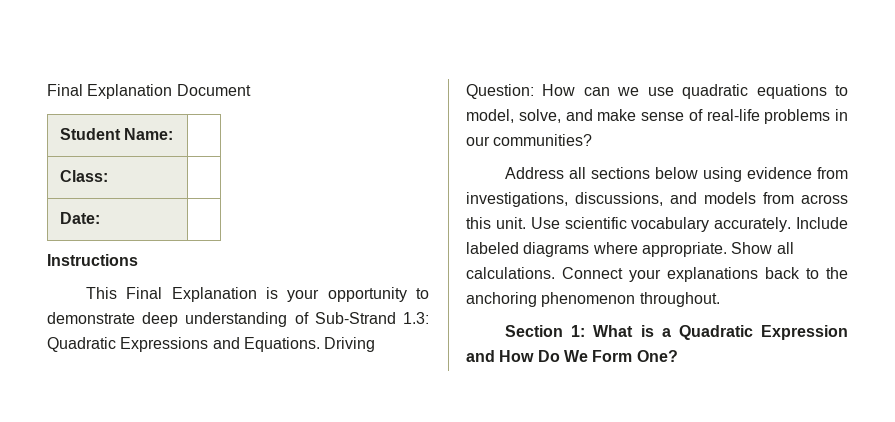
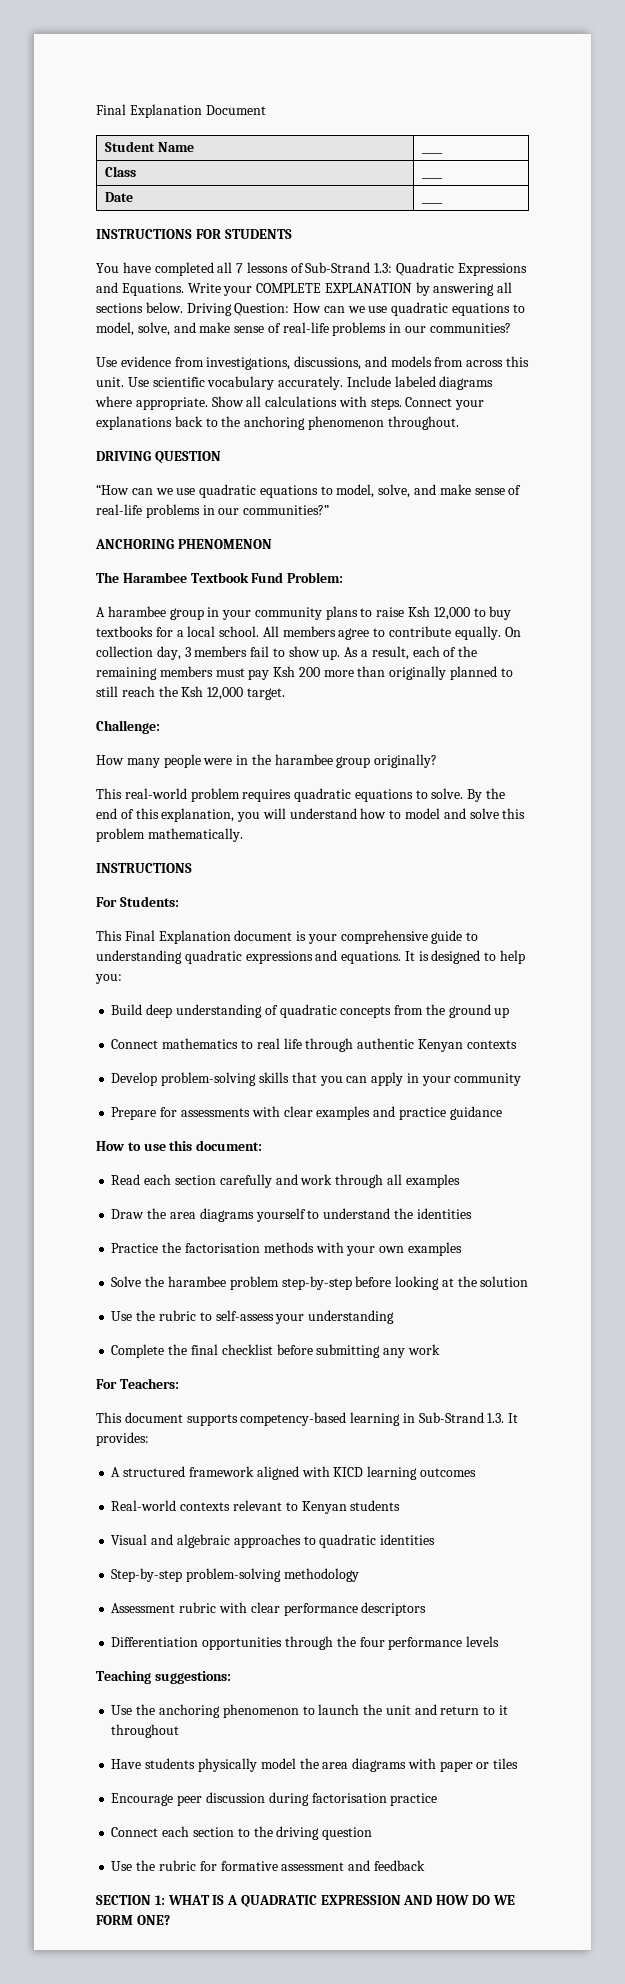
[123,128,173,140] [59,170,108,182] [59,212,100,224] [47,254,138,266] [86,287,429,302] [47,312,288,327] Name: | // Class: | // Date: | // Instructions // This Final Explanation is your opportunity to demonstrate deep understanding -> [157,142,194,152] [422,152,444,154] [105,166,137,177] [422,177,444,179] [105,192,134,202] [422,202,444,204] [96,229,292,239] [96,262,288,276] Name | ____ // Class | ____ // Date | ____ // INSTRUCTIONS FOR STUDENTS // You have completed all 7 lessons
(320, 344) none -> [187,282,513,296] [96,302,183,313] Write your COMPLETE EXPLANATION by answering all sections below.
[505,167,743,182] Address all sections below using -> [96,357,117,367] Use
[466,267,555,279] calculations. -> [265,396,402,410] calculations with steps.
[505,325,849,340] [466,350,678,362] Section 1: What is a Quadratic Expression and How Do We Form One? -> [96,451,221,463] [96,484,522,498] [96,504,330,518] [95,539,272,549] [96,572,344,583] [96,606,512,620] [96,626,521,640] [96,646,478,660] [96,666,513,680] [96,686,285,700] [96,720,160,734] [96,754,438,768] [96,788,506,802] [96,808,526,822] [96,828,243,842] [96,863,192,873] [96,896,179,907] [96,930,479,944] [96,950,526,964] [95,974,122,984] [111,1004,510,1018] [111,1038,517,1052] [111,1072,522,1086] [111,1106,502,1120] [96,1140,263,1151] [111,1174,460,1188] [111,1208,472,1222] [111,1242,462,1256] [111,1276,529,1290] [111,1310,395,1324] [111,1344,440,1358] [96,1378,179,1389] [96,1412,519,1426] [96,1432,149,1446] [111,1466,476,1480] [111,1500,401,1514] [111,1534,436,1548] [111,1568,359,1582] [111,1602,427,1616] [111,1636,500,1650] [96,1670,231,1684] [111,1704,508,1718] [111,1724,180,1738] [111,1758,519,1772] [111,1792,438,1806] [111,1826,373,1840] [111,1860,425,1871] [96,1895,515,1907] [96,1915,170,1925] DRIVING QUESTION // “How can we use quadratic equations to model, solve, and make sense of real-life problems in our communities?” // ANCHORING PHENOMENON // The Harambee Textbook Fund Problem: // A harambee group in your community plans to raise Ksh 12,000 to buy textbooks for a local school. All members agree to contribute equally. On collection day, 3 members fail to show up. As a result, each of the remaining members must pay Ksh 200 more than originally planned to still reach the Ksh 12,000 target. // Challenge: // How many people were in the harambee group originally? // This real-world problem requires quadratic equations to solve. By the end of this explanation, you will understand how to model and solve this problem mathematically. // INSTRUCTIONS // For Students: // This Final Explanation document is your comprehensive guide to understanding quadratic expressions and equations. It is designed to help you: // Build deep understanding of quadratic concepts from the ground up // Connect mathematics to real life through authentic Kenyan contexts // Develop problem-solving skills that you can apply in your community // Prepare for assessments with clear examples and practice guidance // How to use this document: // Read each section carefully and work through all examples // Draw the area diagrams yourself to understand the identities // Practice the factorisation methods with your own examples // Solve the harambee problem step-by-step before looking at the solution // Use the rubric to self-assess your understanding // Complete the final checklist before submitting any work // For Teachers: // This document supports competency-based learning in Sub-Strand 1.3. It provides: // A structured framework aligned with KICD learning outcomes // Real-world contexts relevant to Kenyan students // Visual and algebraic approaches to quadratic identities // Step-by-step problem-solving methodology // Assessment rubric with clear performance descriptors // Differentiation opportunities through the four performance levels // Teaching suggestions: // Use the anchoring phenomenon to launch the unit and return to it throughout // Have students physically model the area diagrams with paper or tiles // Encourage peer discussion during factorisation practice // Connect each section to the driving question // Use the rubric for formative assessment and feedback // SECTION 1: WHAT IS A QUADRATIC EXPRESSION AND HOW DO WE FORM ONE?

